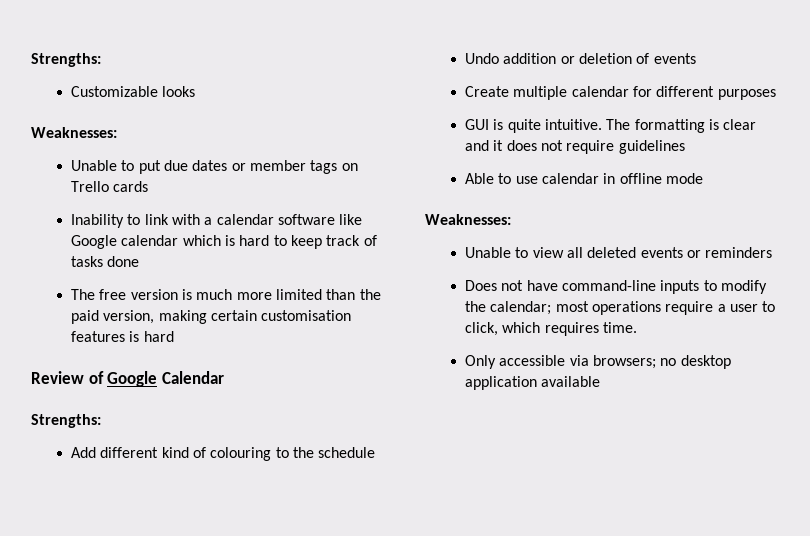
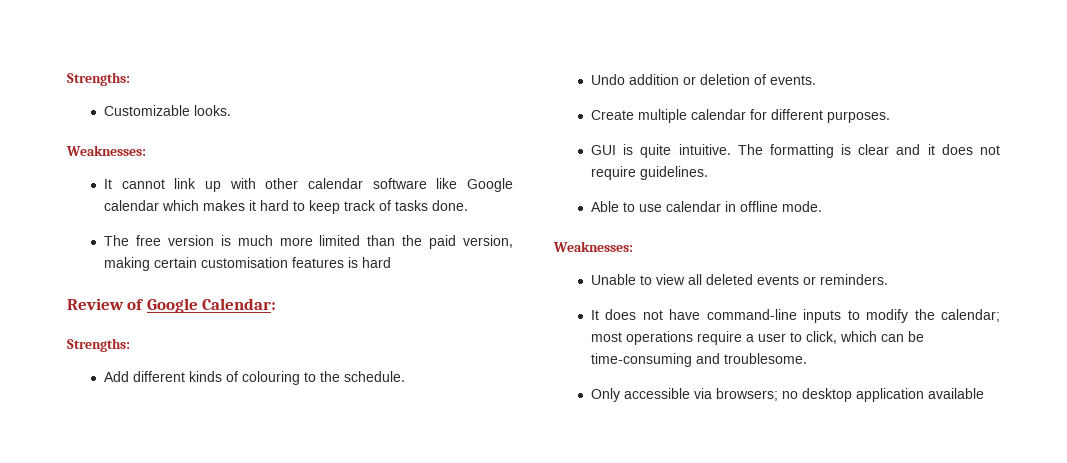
[162,86,196,97] [31,127,117,138] [71,160,358,174] [71,181,149,192] [71,214,213,228] looks // Weaknesses: // Unable to put due dates or member tags on Trello cards // Inability to link with a -> [194,105,232,116] [66,145,146,156] [104,178,299,192] looks. // Weaknesses: // It cannot link up with other
[225,235,236,246] is -> [203,200,257,211] makes it
[107,256,140,267] done -> [432,200,469,211] done.
[161,371,224,384] Calendar -> [202,298,277,310] Calendar:
[161,447,189,458] kind -> [189,371,223,382] kinds
[318,447,376,458] schedule -> [344,371,406,382] schedule.
[653,53,696,64] events -> [770,75,817,85] events.
[717,89,776,100] purposes -> [827,111,891,123] purposes.
[618,140,685,154] guidelines -> [640,166,709,180] guidelines.
[666,173,704,184] mode -> [782,201,823,212] mode.
[705,247,773,258] [465,280,498,291] reminders // Does -> [820,274,889,285] [591,309,637,320] reminders. // It does
[544,322,638,336] requires time. -> [881,331,925,342] [591,353,808,367] can be time-consuming and troublesome.

